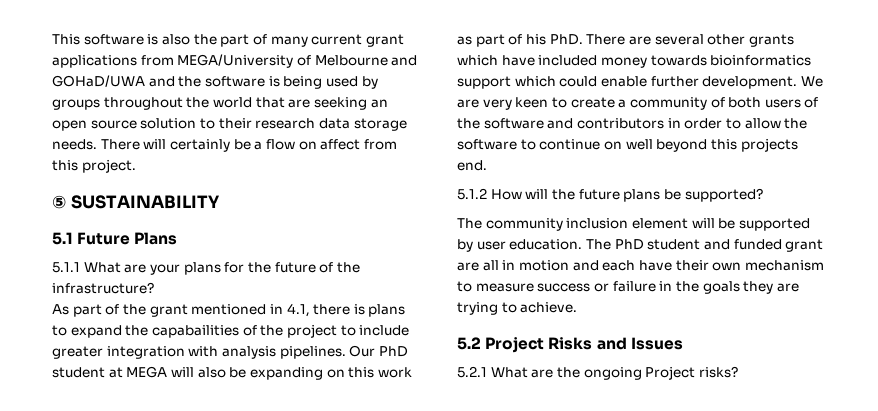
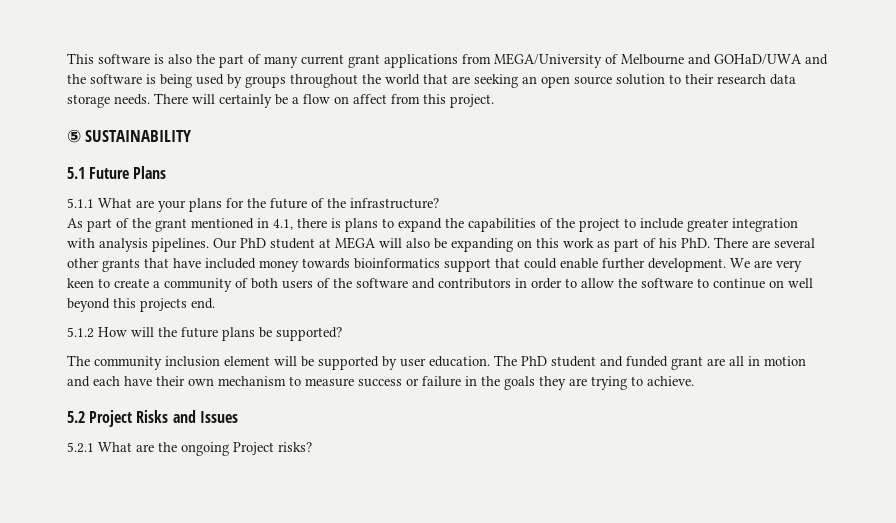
[151,325,239,338] capabailities -> [468,218,536,232] capabilities
[457,55,498,66] which -> [144,258,169,268] that
[514,76,556,87] which -> [495,258,520,268] that

